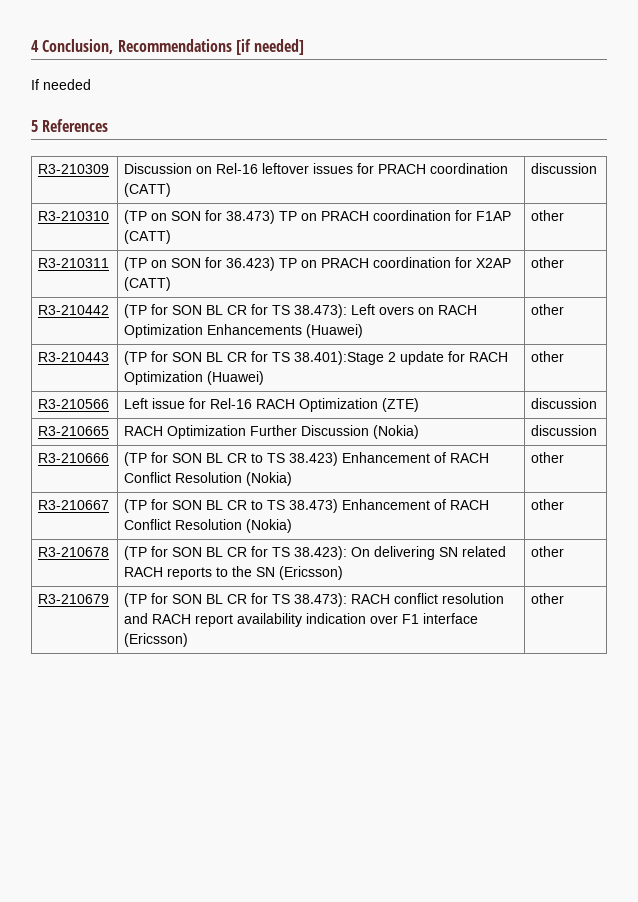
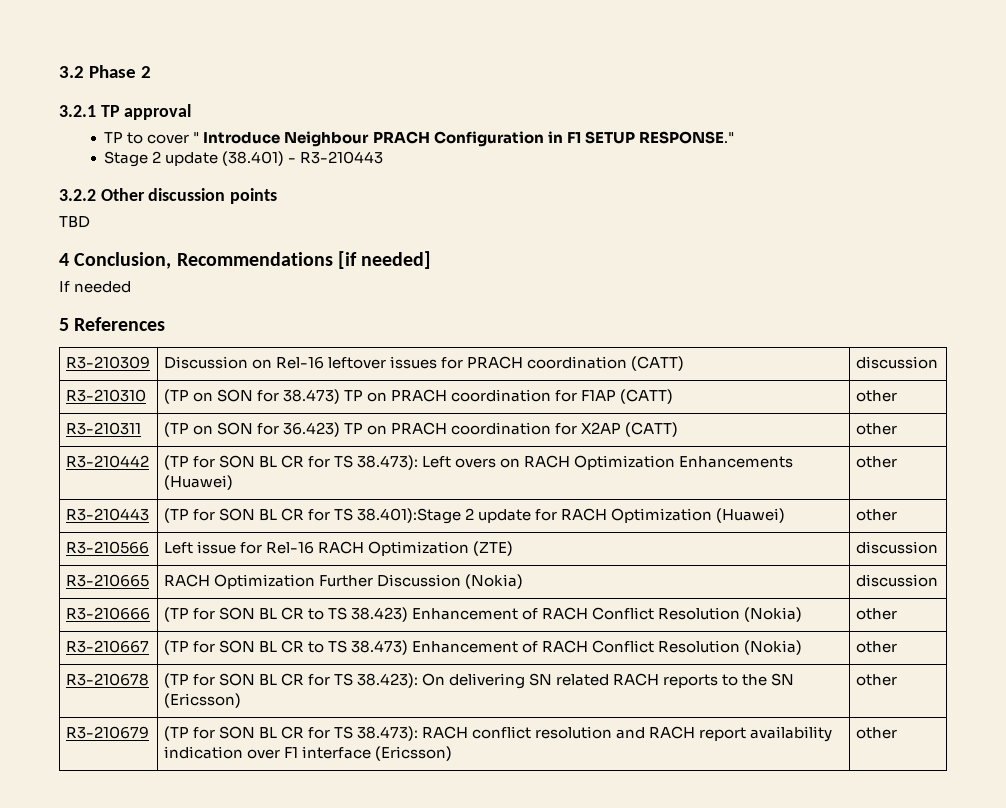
(31, 46) none -> [59,65,151,78] [59,104,192,120] [104,131,734,147] [104,151,384,167] [59,188,278,204] [59,216,90,228] 3.2 Phase 2 // 3.2.1 TP approval // TP to cover " Introduce Neighbour PRACH Configuration in F1 SETUP RESPONSE." // Stage 2 update (38.401) - R3-210443 // 3.2.2 Other discussion points // TBD //

